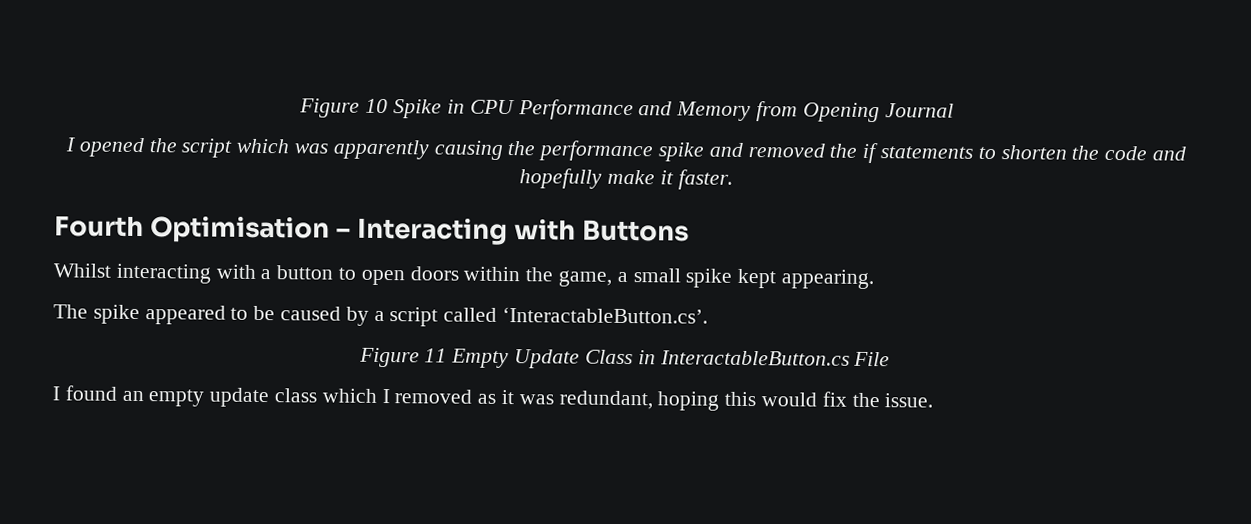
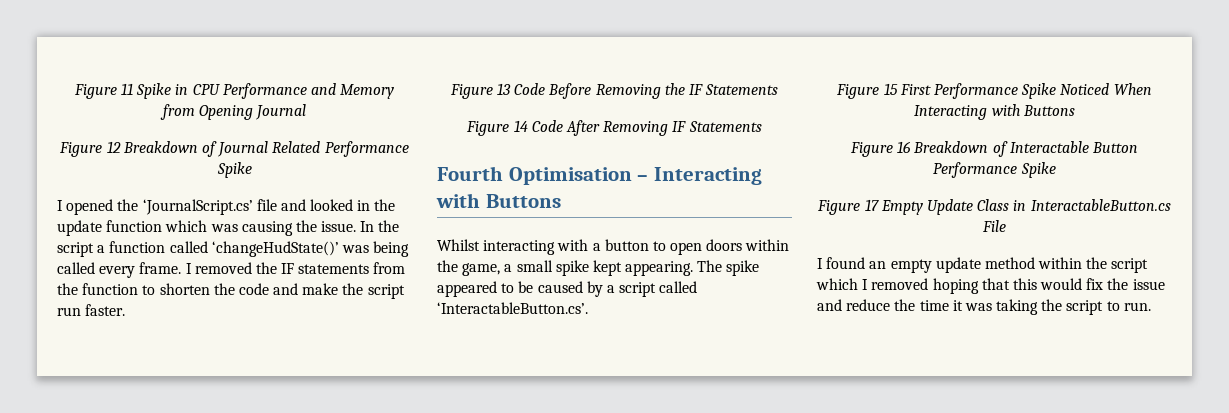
[299,98,389,118] Figure 10 -> [73,83,134,99] Figure 11
[64,137,233,158] I opened the script -> [59,141,409,157] [216,162,252,178] [57,199,396,215] [57,220,163,236] Figure 12 Breakdown of Journal Related Performance Spike // I opened the ‘JournalScript.cs’ file and looked in the update function
[332,139,429,160] apparently -> (238, 228) none
[538,140,974,164] performance spike and removed the if statements -> [321,220,400,232] [57,241,410,257] [57,262,406,278] [57,283,139,295] issue. In the script a function called ‘changeHudState()’ was being called every frame. I removed the IF statements from the function
[519,168,733,190] hopefully make it faster. -> [302,283,405,299] [57,304,126,316] [449,83,779,99] [466,120,762,136] make the script run faster. // Figure 13 Code Before Removing the IF Statements // Figure 14 Code After Removing IF Statements
(875, 279) // -> (694, 268) none
[424,348,448,363] 11 -> [883,83,1152,99] [914,104,1075,120] [850,141,1138,157] [933,162,1056,178] [817,199,879,215] 15 First Performance Spike Noticed When Interacting with Buttons // Figure 16 Breakdown of Interactable Button Performance Spike // Figure 17
[274,388,934,411] class which I removed as it was redundant, hoping this would fix the issue. -> [984,257,1149,273] [816,278,1165,294] [817,299,1151,315] method within the script which I removed hoping that this would fix the issue and reduce the time it was taking the script to run.

